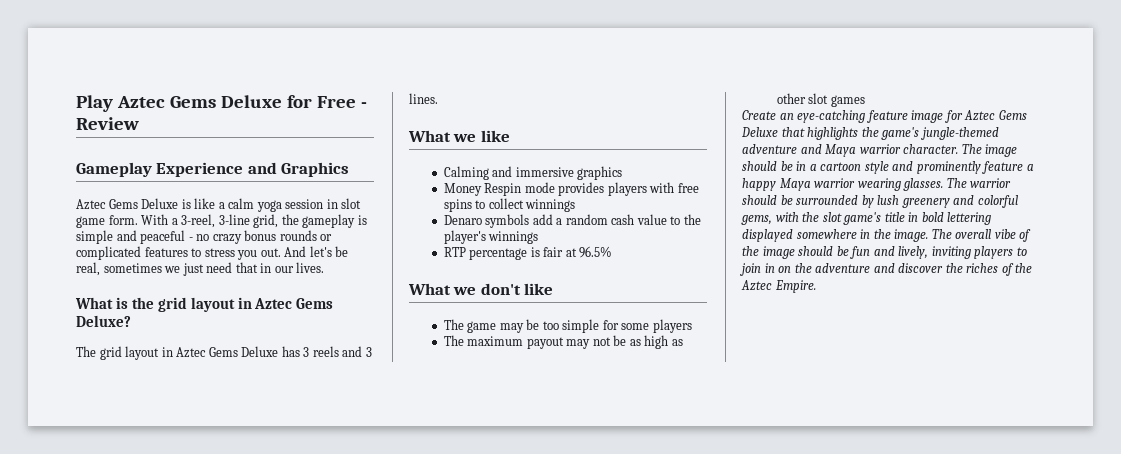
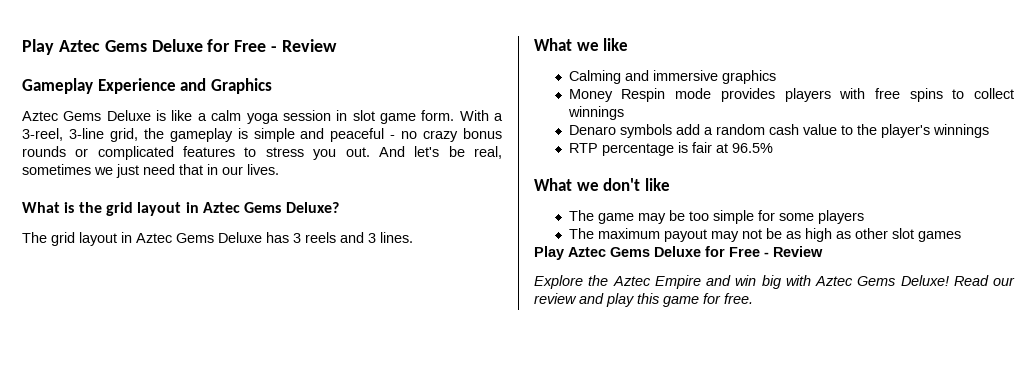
[742,110,1027,123] [741,127,999,140] [742,144,1018,157] [742,161,1034,174] [742,178,1012,191] [742,195,1018,208] [741,212,992,225] [742,229,1032,242] [742,246,1027,259] [740,263,1033,276] [741,280,816,293] Create an eye-catching feature image for Aztec Gems Deluxe that highlights the game's jungle-themed adventure and Maya warrior character. The image should be in a cartoon style and prominently feature a happy Maya warrior wearing glasses. The warrior should be surrounded by lush greenery and colorful gems, with the slot game's title in bold lettering displayed somewhere in the image. The overall vibe of the image should be fun and lively, inviting players to join in on the adventure and discover the riches of the Aztec Empire. -> [534,246,823,260] [534,275,1015,289] [534,293,753,307] Play Aztec Gems Deluxe for Free - Review // Explore the Aztec Empire and win big with Aztec Gems Deluxe! Read our review and play this game for free.

